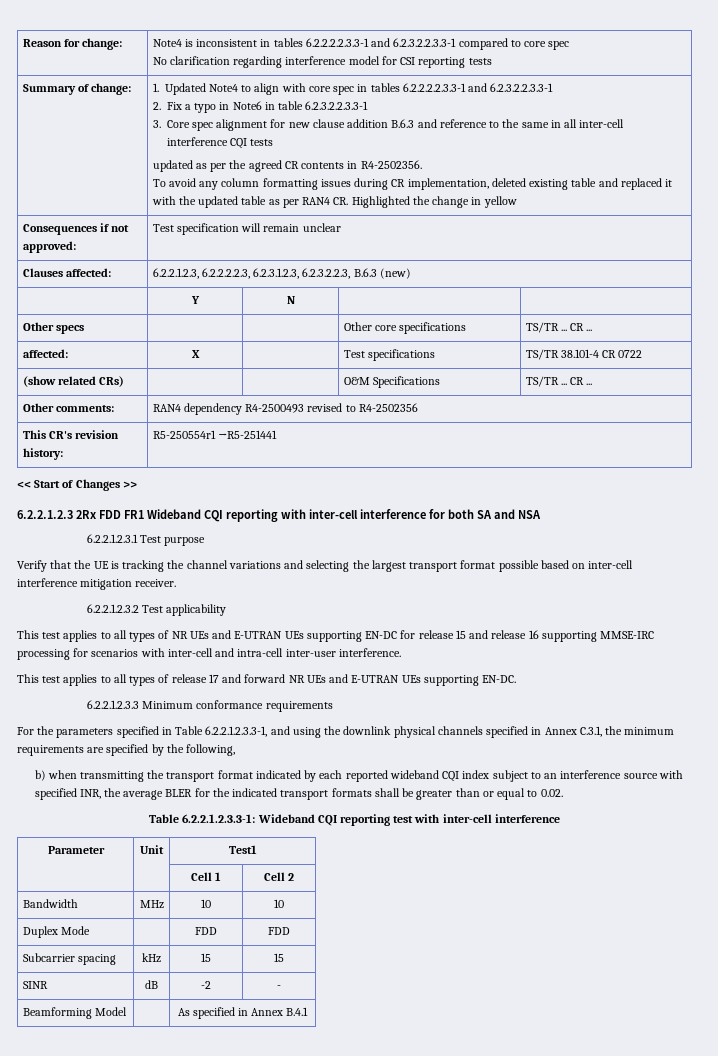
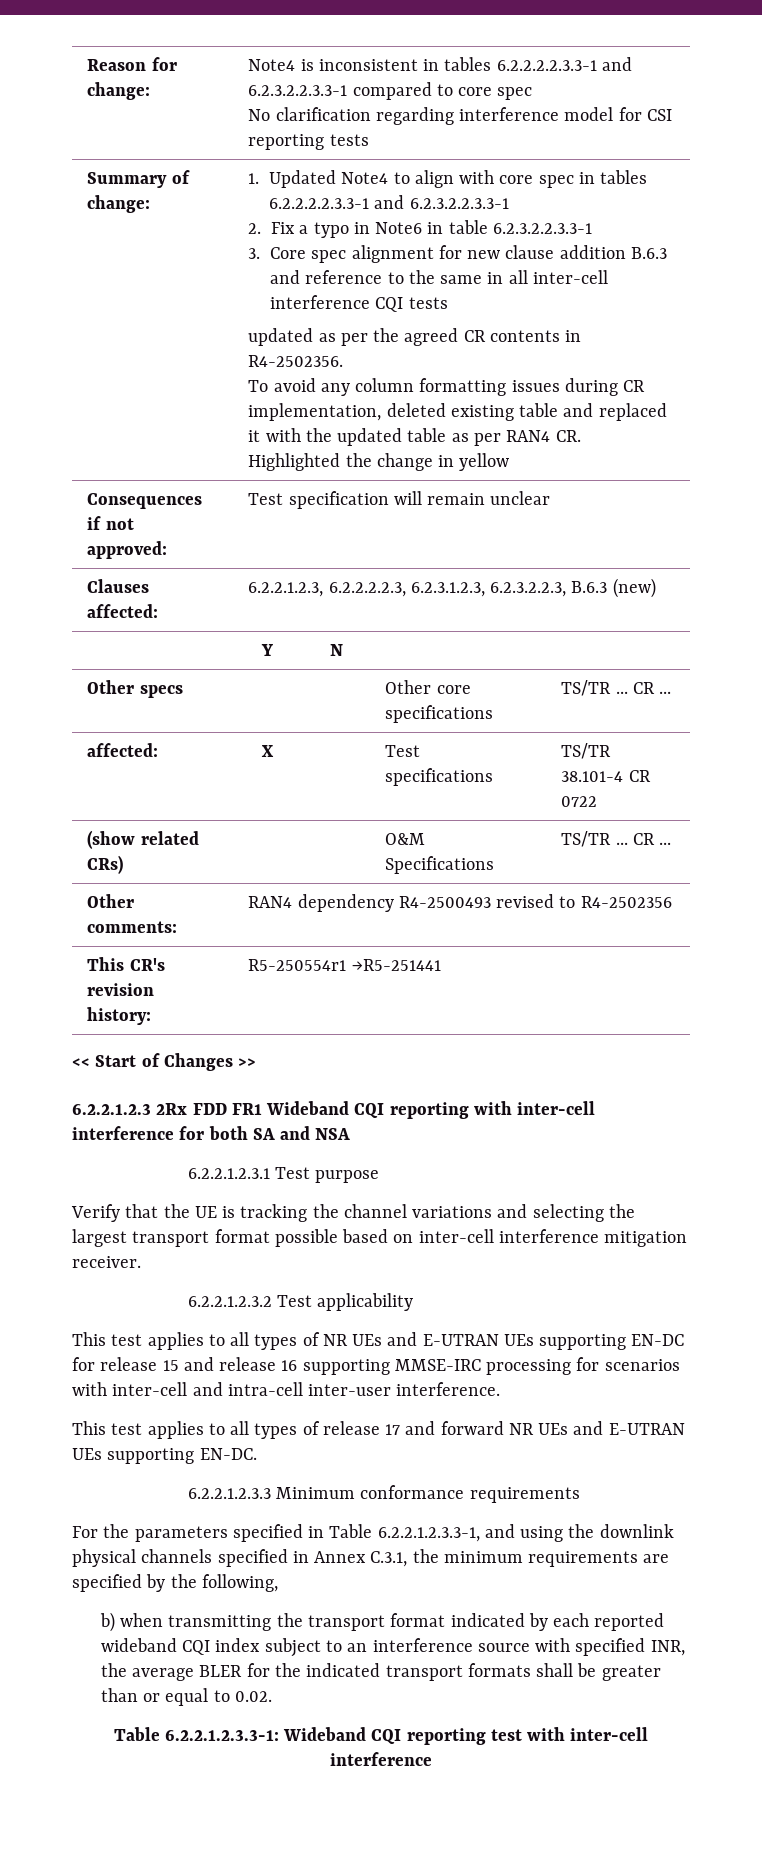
[47,846,105,854] [140,845,164,854] [228,845,257,854] [190,872,222,881] [263,872,295,881] [22,899,78,908] [139,900,164,909] [201,899,211,908] [274,899,284,908] [22,926,90,938] [195,927,217,935] [268,927,290,935] [22,953,116,965] [142,953,161,963] [201,953,211,962] [274,953,284,962] [22,981,48,989] [145,980,158,989] [201,981,211,989] [277,985,281,989] [22,1007,127,1019] [177,1007,309,1019] // Parameter | Unit | Test1 // | | Cell 1 | Cell 2 // Bandwidth | MHz | 10 | 10 // Duplex Mode | | FDD | FDD // Subcarrier spacing | kHz | 15 | 15 // SINR | dB | -2 | - // Beamforming Model | | As specified in Annex B.4.1 -> (432, 1759) none

